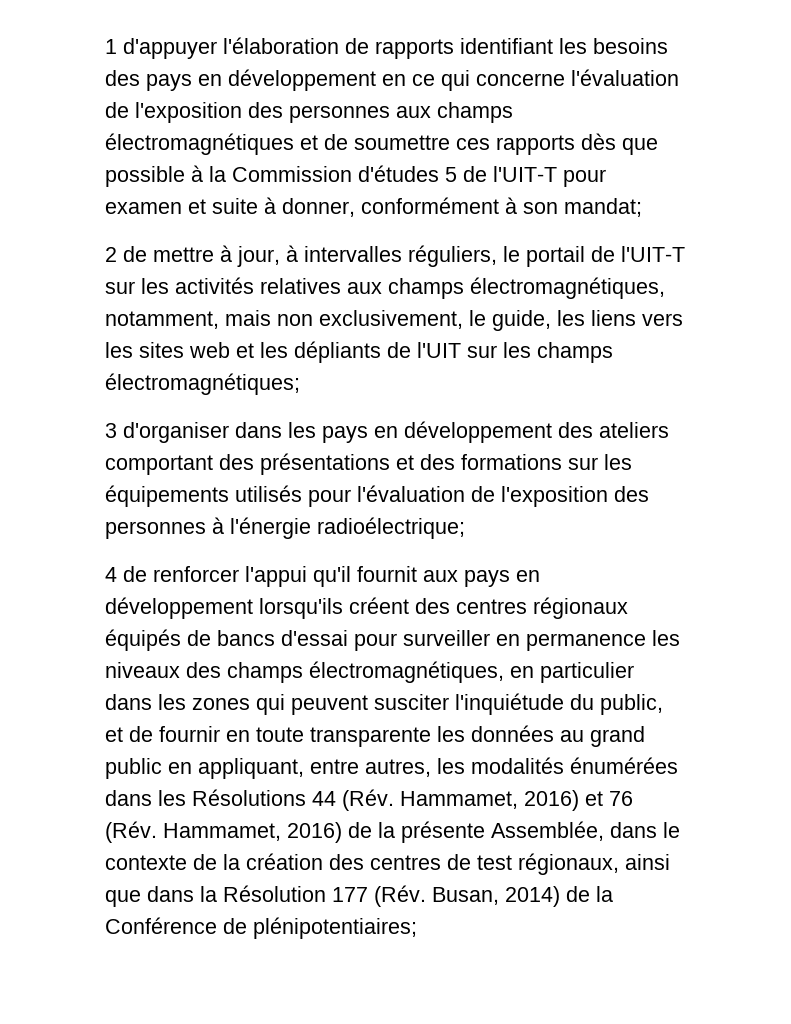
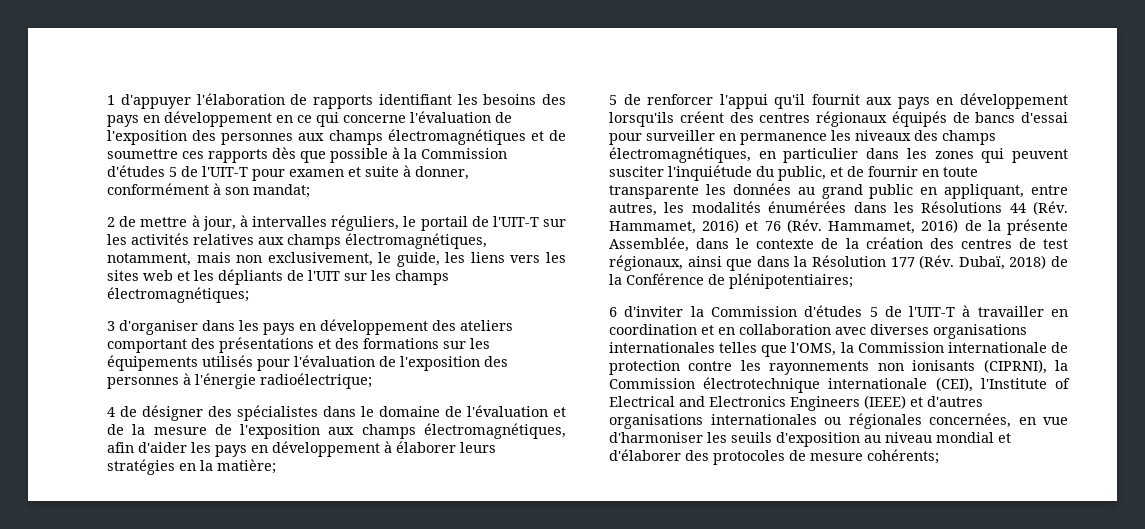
(147, 574) none -> [142,405,566,421] [107,423,566,439] [107,441,496,457] [107,459,276,475] [609,94,641,105] désigner des spécialistes dans le domaine de l'évaluation et de la mesure de l'exposition aux champs électromagnétiques, afin d'aider les pays en développement à élaborer leurs stratégies en la matière; // 5 de
[432,886,560,907] Busan, 2014) -> [958,255,1047,270] Dubaï, 2018)
(417, 928) none -> [609,305,1068,317] [609,324,1027,339] [609,342,1068,357] [609,359,1068,375] [609,377,1070,393] [609,395,983,411] [609,413,1068,429] [609,432,1011,447] [609,449,939,465] // 6 d'inviter la Commission d'études 5 de l'UIT-T à travailler en coordination et en collaboration avec diverses organisations internationales telles que l'OMS, la Commission internationale de protection contre les rayonnements non ionisants (CIPRNI), la Commission électrotechnique internationale (CEI), l'Institute of Electrical and Electronics Engineers (IEEE) et d'autres organisations internationales ou régionales concernées, en vue d'harmoniser les seuils d'exposition au niveau mondial et d'élaborer des protocoles de mesure cohérents;

